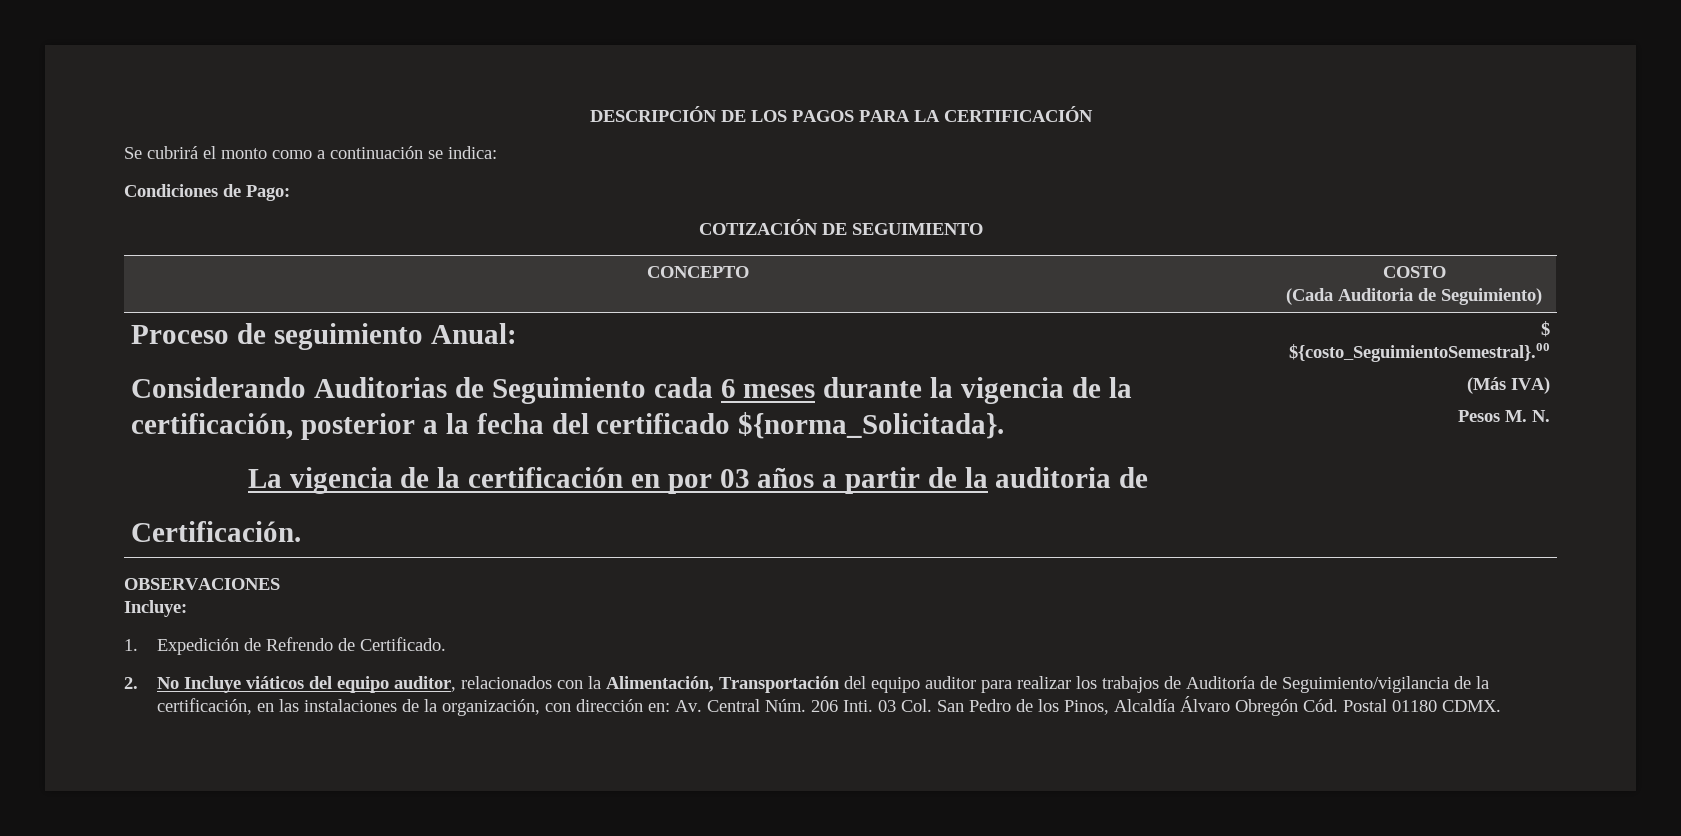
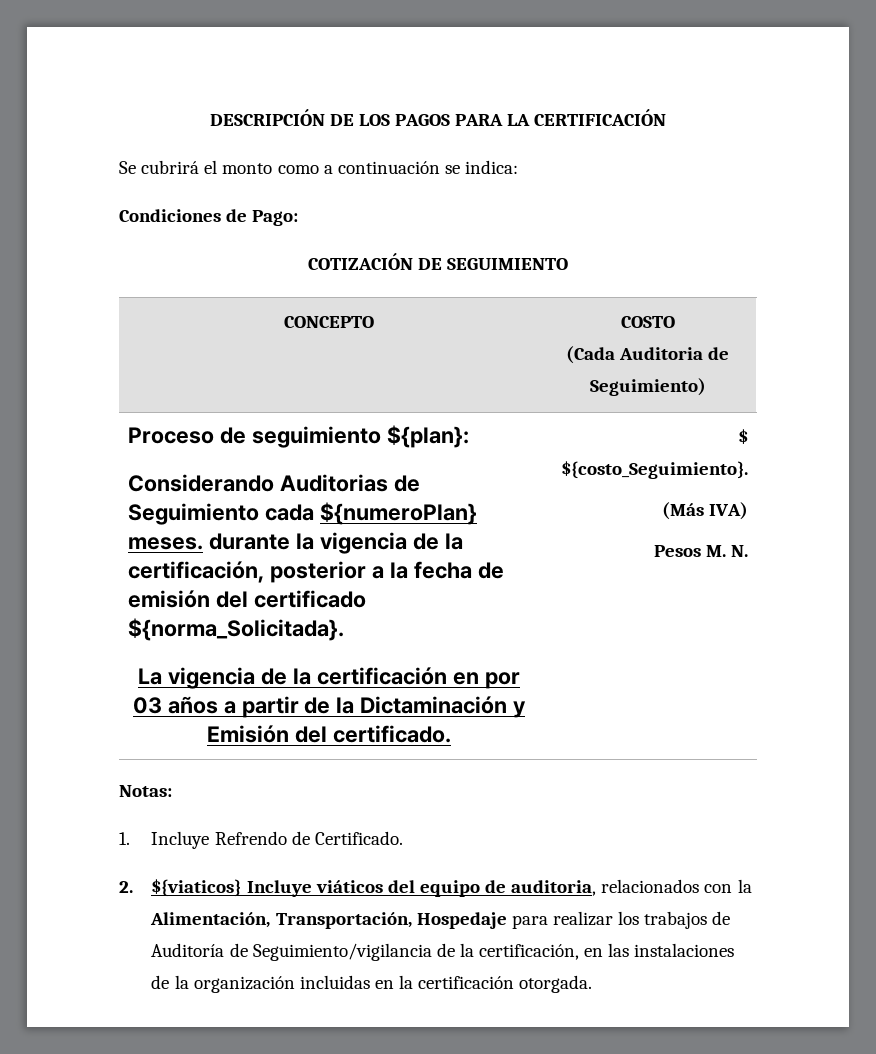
[430,323,517,344] Anual: -> [387,425,470,448] ${plan}:
[720,379,816,398] 6 meses -> [320,502,478,525] [128,537,204,550] ${numeroPlan} meses.
(544, 423) none -> [477,562,504,579] [128,590,211,608] de emisión
[995,467,1149,488] [131,521,302,542] auditoria de // Certificación. -> [360,696,527,718] [207,725,451,743] Dictaminación y Emisión del certificado.
[1288,343,1550,362] ${costo_SeguimientoSemestral}.00 -> [560,461,748,479] ${costo_Seguimiento}.
[124,578,280,590] [124,600,187,617] OBSERVACIONES // Incluye: -> [119,785,172,797] Notas:
[157,638,262,655] Expedición de -> [151,831,210,849] Incluye
[157,677,180,689] No -> [151,879,242,897] ${viaticos}
[394,676,457,692] auditor, -> [485,880,597,896] de auditoria,
[719,676,977,693] Transportación del equipo auditor -> [275,912,507,929] Transportación, Hospedaje
[442,696,1502,716] organización, con dirección en: Av. Central Núm. 206 Inti. 03 Col. San Pedro de los Pinos, Alcaldía Álvaro Obregón Cód. Postal 01180 CDMX. -> [193,975,593,993] organización incluidas en la certificación otorgada.

